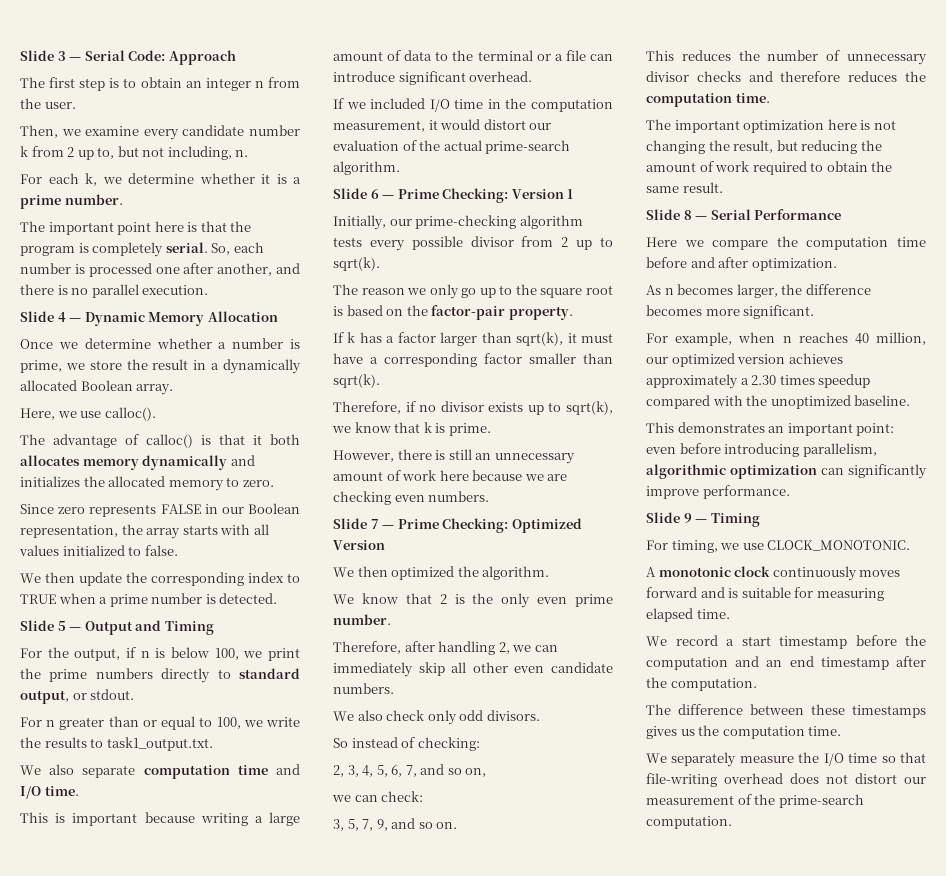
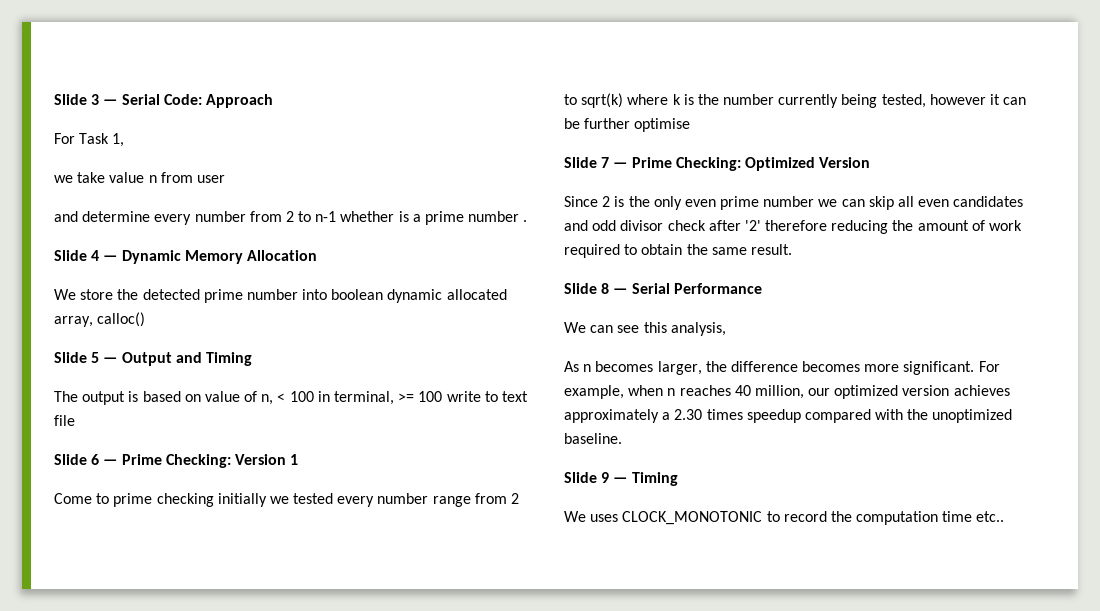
[20,77,300,91] [20,98,76,109] [20,125,300,140] [20,146,249,160] [20,173,301,186] [20,194,123,209] [20,221,252,235] [20,242,264,257] [20,263,301,277] [20,284,209,298] The first step is to obtain an integer n from the user. // Then, we examine every candidate number k from 2 up to, but not including, n. // For each k, we determine whether it is a prime number. // The important point here is that the program is completely serial. So, each number is processed one after another, and there is no parallel execution. -> [54,133,125,147] [54,172,225,183] [54,211,528,225] For Task 1, // we take value n from user // and determine every number from 2 to n-1 whether is a prime number .
[20,338,301,349] [20,359,301,374] [20,380,174,395] [20,407,156,421] [20,434,300,448] [20,455,255,470] [20,476,274,491] [20,503,300,517] [20,524,269,539] [19,545,178,556] [20,572,300,586] [20,593,278,607] Once we determine whether a number is prime, we store the result in a dynamically allocated Boolean array. // Here, we use calloc(). // The advantage of calloc() is that it both allocates memory dynamically and initializes the allocated memory to zero. // Since zero represents FALSE in our Boolean representation, the array starts with all values initialized to false. // We then update the corresponding index to TRUE when a prime number is detected. -> [54,289,507,303] [54,312,146,327] We store the detected prime number into boolean dynamic allocated array, calloc()
[20,647,300,661] [20,668,300,683] [20,689,135,704] [20,716,301,730] [20,737,213,751] [20,764,300,779] [20,786,79,799] [20,812,300,826] [333,50,613,61] [333,71,533,85] [333,98,613,112] [333,119,552,132] [333,140,571,154] [333,161,400,175] For the output, if n is below 100, we print the prime numbers directly to standard output, or stdout. // For n greater than or equal to 100, we write the results to task1_output.txt. // We also separate computation time and I/O time. // This is important because writing a large amount of data to the terminal or a file can introduce significant overhead. // If we included I/O time in the computation measurement, it would distort our evaluation of the actual prime-search algorithm. -> [54,391,528,405] [54,415,75,426] The output is based on value of n, < 100 in terminal, >= 100 write to text file
[333,215,583,230] [333,236,613,251] [333,257,380,271] [333,284,613,299] [333,305,573,320] [333,332,613,346] [333,353,613,367] [333,374,380,388] [333,401,613,415] [332,422,491,436] [333,449,575,464] [333,470,568,481] [333,491,490,505] Initially, our prime-checking algorithm tests every possible divisor from 2 up to sqrt(k). // The reason we only go up to the square root is based on the factor-pair property. // If k has a factor larger than sqrt(k), it must have a corresponding factor smaller than sqrt(k). // Therefore, if no divisor exists up to sqrt(k), we know that k is prime. // However, there is still an unnecessary amount of work here because we are checking even numbers. -> [54,493,520,507] [564,93,1027,108] [564,118,691,132] Come to prime checking initially we tested every number range from 2 to sqrt(k) where k is the number currently being tested, however it can be further optimise
[333,566,550,580] [333,593,432,604] We then optimized the algorithm. // We know that -> [564,196,598,207] Since
[333,614,391,625] [333,641,558,655] [333,662,413,677] number. // Therefore, after handling 2, we can immediately -> [763,196,865,207] number we can
[472,662,613,673] [333,683,394,694] [333,710,540,725] [333,737,480,751] [333,764,487,777] [332,791,424,802] [333,818,458,831] [646,50,927,65] [646,71,926,82] [646,93,770,107] [646,119,896,133] [646,140,798,154] other even candidate numbers. // We also check only odd divisors. // So instead of checking: // 2, 3, 4, 5, 6, 7, and so on, // we can check: // 3, 5, 7, 9, and so on. // This reduces the number of unnecessary divisor checks and therefore reduces the computation time. // The important optimization here is not changing the result, but -> [918,196,1024,207] [564,220,828,231] even candidates and odd divisor check after '2' therefore
[646,236,926,250] [646,257,837,271] Here we compare the computation time before and after optimization. -> [564,322,726,336] We can see this analysis,
(815, 312) // -> (975, 368) none
[646,422,895,436] [646,443,877,457] [646,464,927,479] [646,485,790,499] [646,512,760,527] [646,540,911,553] [646,566,901,581] [646,587,884,601] [646,608,730,622] [646,635,926,649] [646,656,926,670] [646,677,757,691] [646,704,926,718] [646,725,842,739] [646,752,926,767] [646,773,926,787] [646,794,864,808] [646,816,732,829] This demonstrates an important point: even before introducing parallelism, algorithmic optimization can significantly improve performance. // Slide 9 — Timing // For timing, we use CLOCK_MONOTONIC. // A monotonic clock continuously moves forward and is suitable for measuring elapsed time. // We record a start timestamp before the computation and an end timestamp after the computation. // The difference between these timestamps gives us the computation time. // We separately measure the I/O time so that file-writing overhead does not distort our measurement of the prime-search computation. -> [564,472,678,486] [564,511,1005,525] Slide 9 — Timing // We uses CLOCK_MONOTONIC to record the computation time etc..

